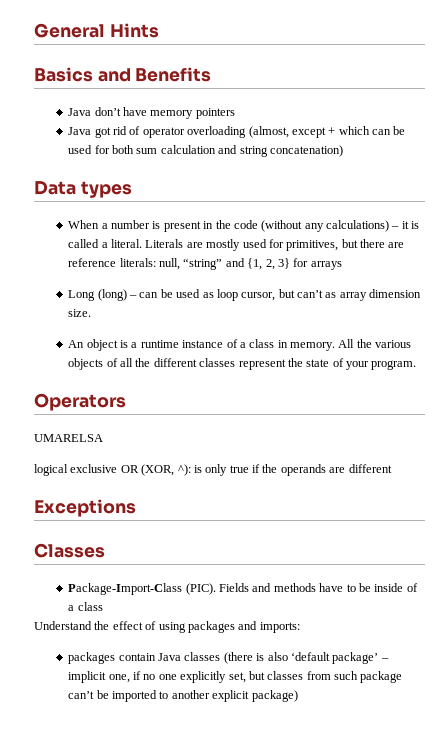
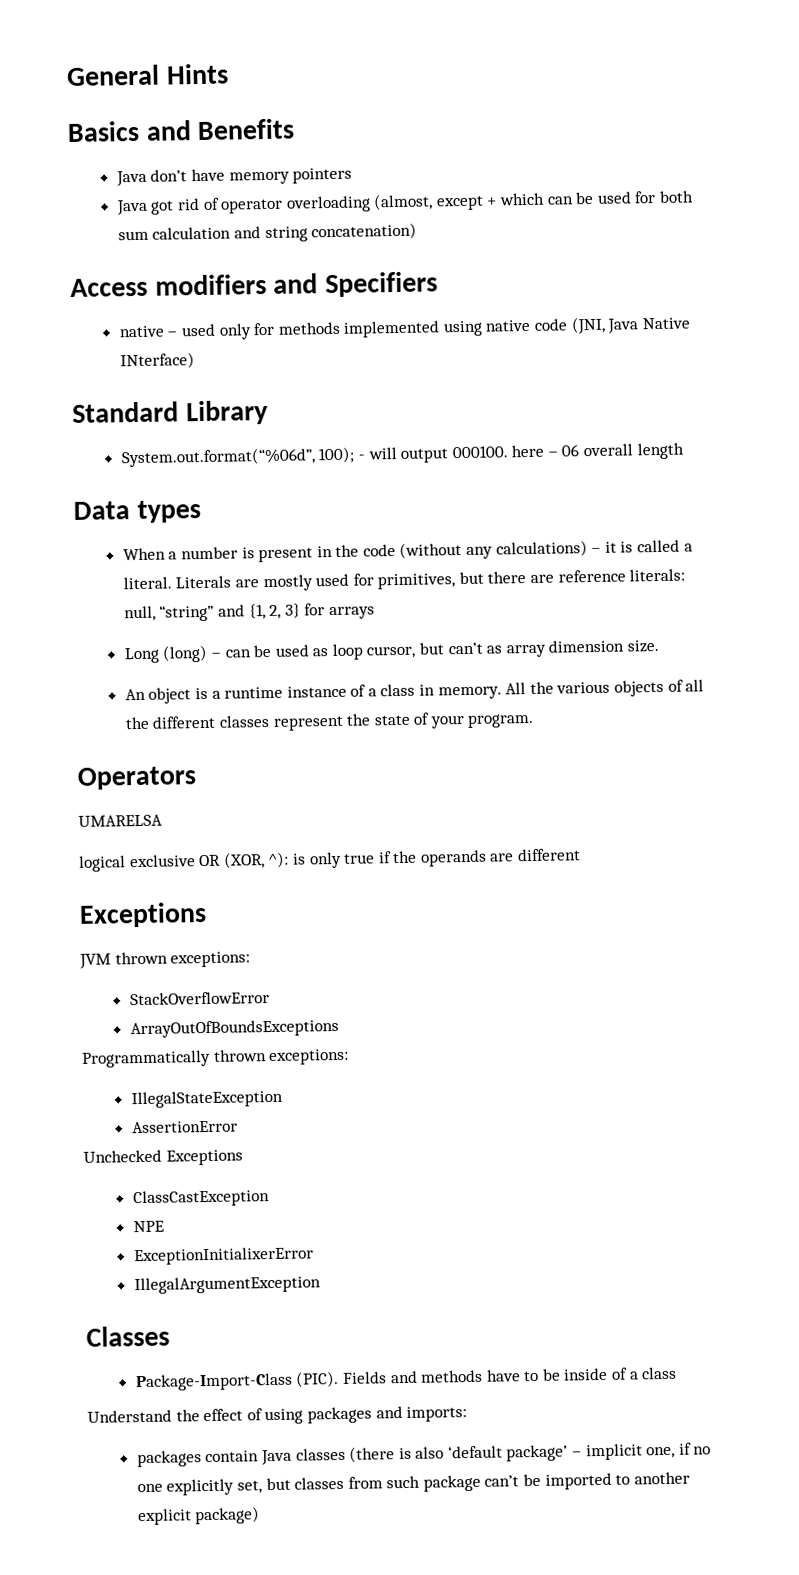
(343, 151) none -> [70,271,438,298] [118,316,690,340] [119,352,195,370] [72,399,269,426] [120,442,684,468] // Access modifiers and Specifiers // native – used only for methods implemented using native code (JNI, Java Native INterface) // Standard Library // System.out.format(“%06d”, 100); - will output 000100. here – 06 overall length
(136, 508) none -> [79,951,251,969] [129,991,270,1006] [129,1018,339,1039] [82,1048,350,1068] [130,1089,283,1109] [131,1120,238,1134] [83,1149,243,1166] [132,1189,270,1208] [132,1220,164,1233] [133,1246,314,1266] [133,1275,321,1295] // JVM thrown exceptions: // StackOverflowError // ArrayOutOfBoundsExceptions // Programmatically thrown exceptions: // IllegalStateException // AssertionError // Unchecked Exceptions // ClassCastException // NPE // ExceptionInitialixerError // IllegalArgumentException

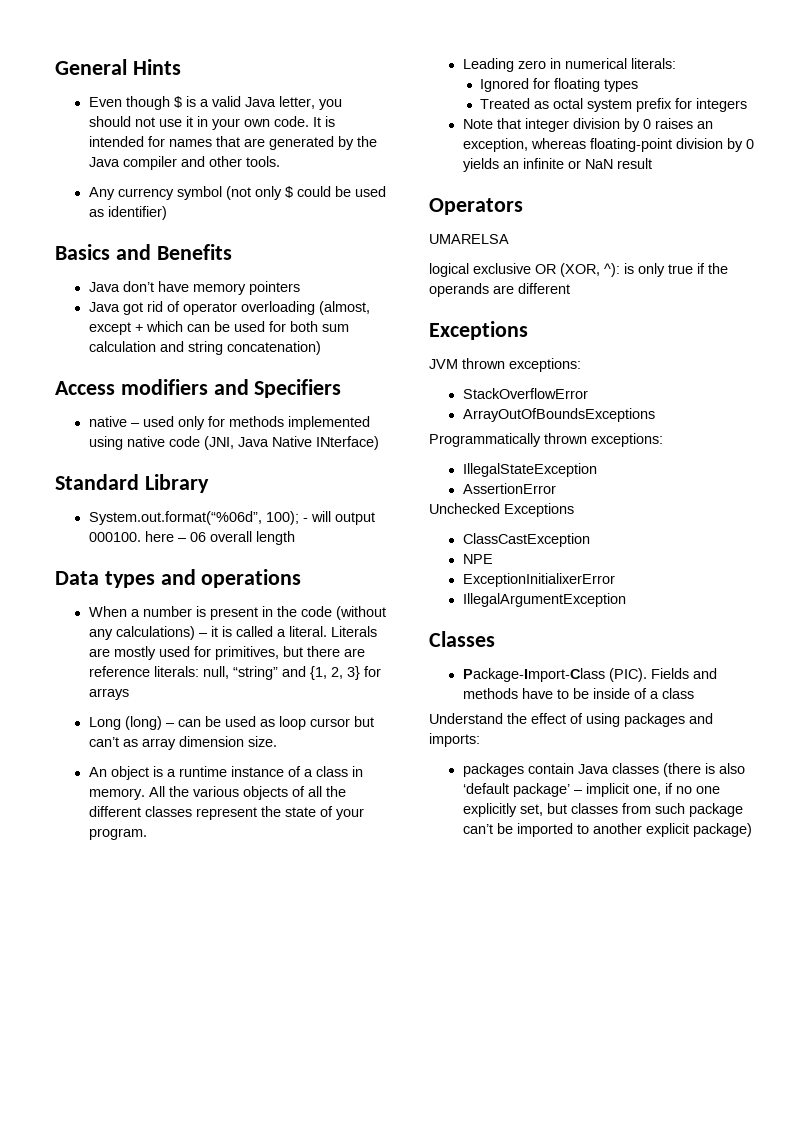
(229, 74) none -> [88,96,342,110] [88,116,335,130] [88,136,377,150] [88,156,280,170] [88,186,386,200] [88,206,167,220] // Even though $ is a valid Java letter, you should not use it in your own code. It is intended for names that are generated by the Java compiler and other tools. // Any currency symbol (not only $ could be used as identifier)
(201, 512) none -> [160,569,302,588] and operations
[366,645,417,659] cursor, -> [309,718,350,727] cursor
(535, 720) none -> [462,58,676,72] [480,78,639,92] [480,98,748,112] [462,118,713,132] [462,138,754,152] [462,158,652,172] // Leading zero in numerical literals: // Ignored for floating types // Treated as octal system prefix for integers // Note that integer division by 0 raises an exception, whereas floating-point division by 0 yields an infinite or NaN result

